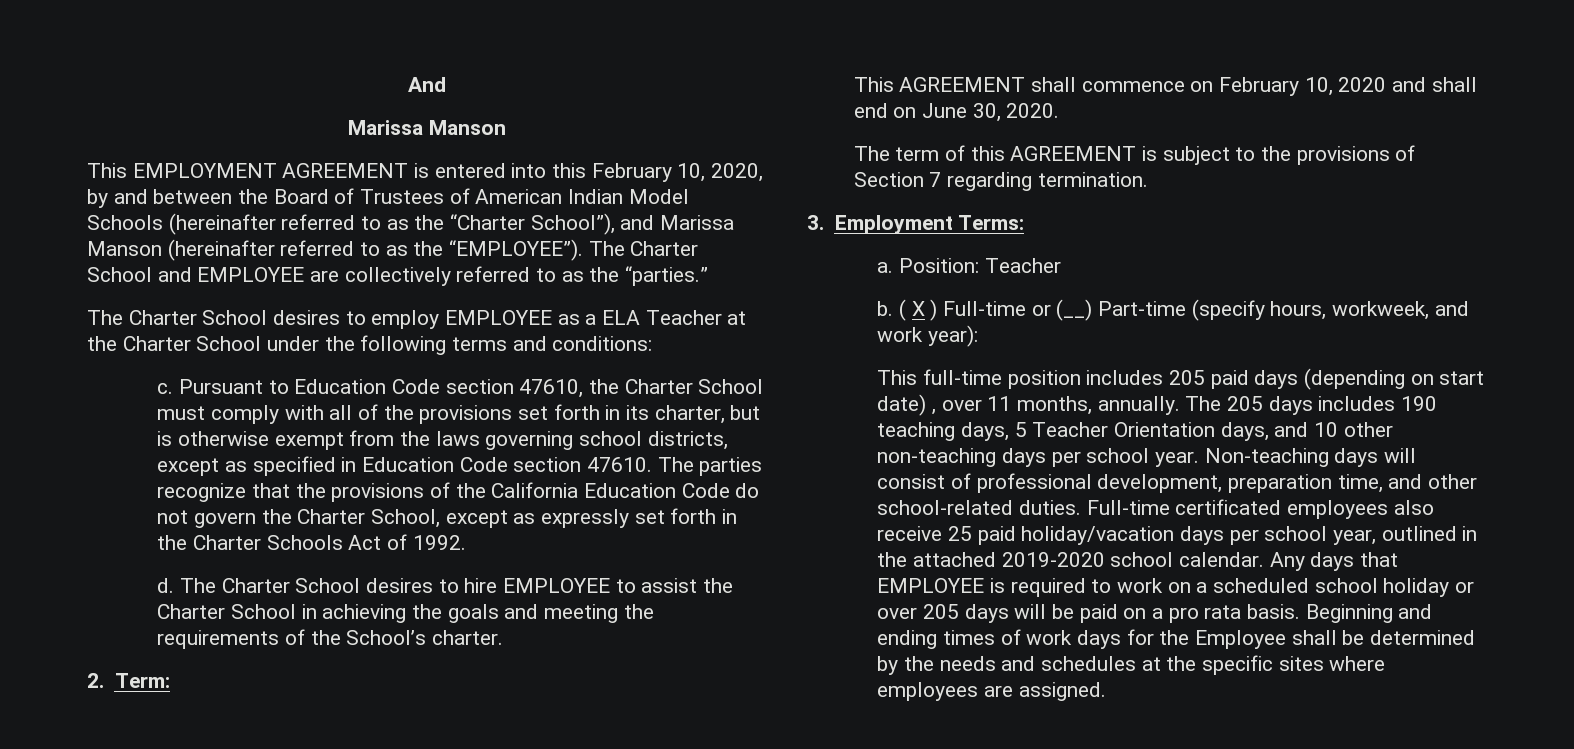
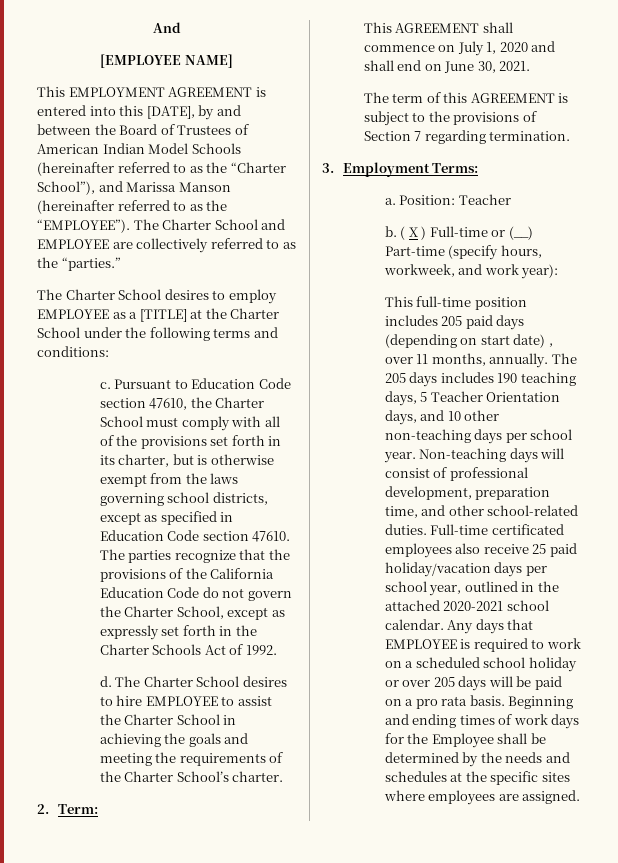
[348,120,506,135] Marissa Manson -> [100,54,233,68] [EMPLOYEE NAME]
[591,163,764,182] February 10, 2020, -> [146,106,195,119] [DATE],
[602,310,722,325] ELA Teacher -> [139,309,187,322] [TITLE]
(341, 637) none -> [124,771,174,782] Charter
[1219,77,1333,96] February 10, -> [457,41,497,56] July 1,
[1006,103,1060,118] 2020. -> [499,61,531,71] 2021.
[1001,552,1105,567] 2019-2020 -> [443,601,504,611] 2020-2021

